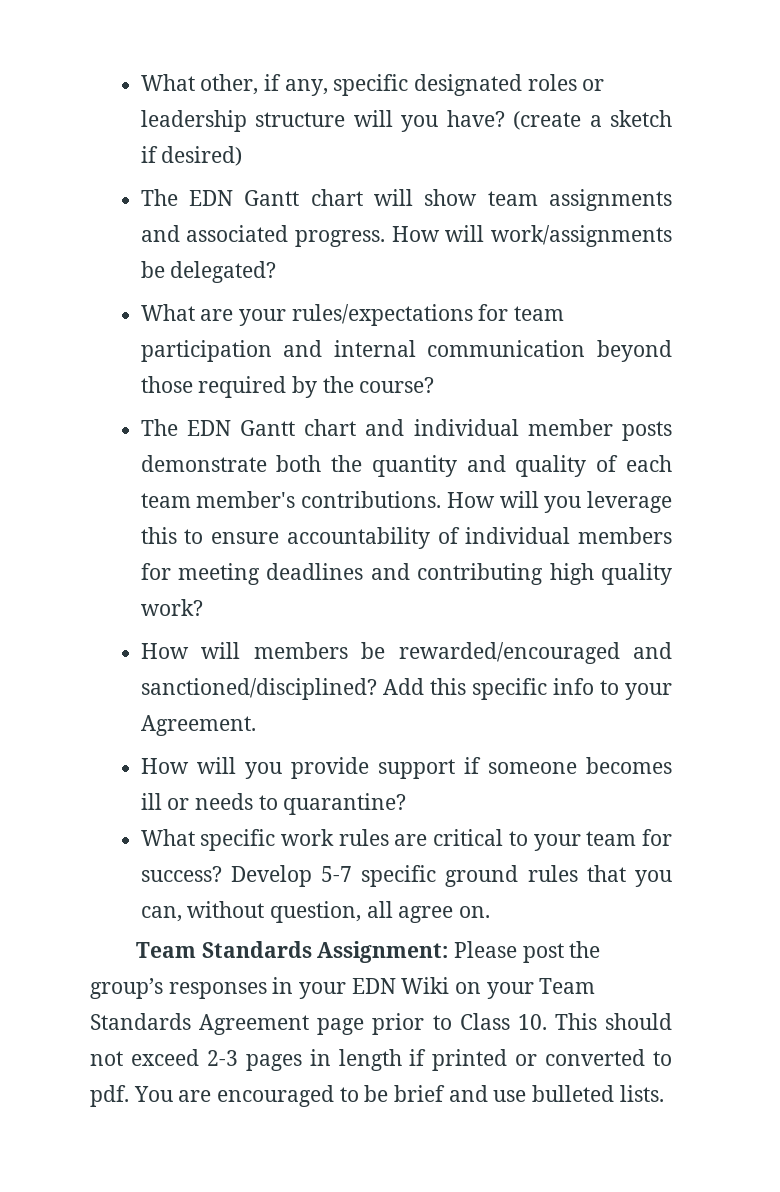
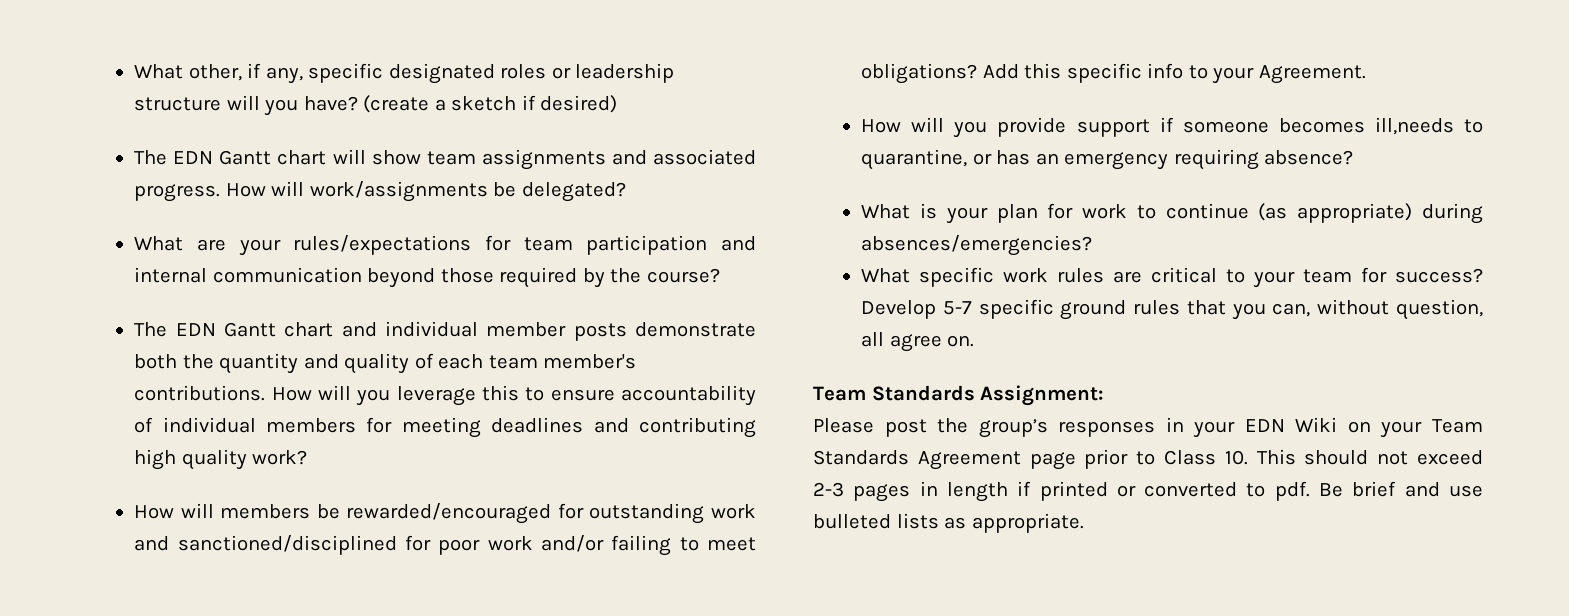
[633,642,672,659] [140,678,377,700] and sanctioned/disciplined? -> [557,503,756,524] [134,535,757,556] [861,63,978,84] for outstanding work and sanctioned/disciplined for poor work and/or failing to meet obligations?
[140,793,407,815] ill or needs to quarantine? -> [1374,117,1483,135] [861,149,1354,170] [861,203,1483,224] [861,235,1093,256] ill,needs to quarantine, or has an emergency requiring absence? // What is your plan for work to continue (as appropriate) during absences/emergencies?
(449, 952) none -> (1105, 395) //
[133,1085,389,1107] You are encouraged to be -> [1319,483,1344,497] Be
[619,1085,664,1102] lists. -> [896,513,1084,533] lists as appropriate.

